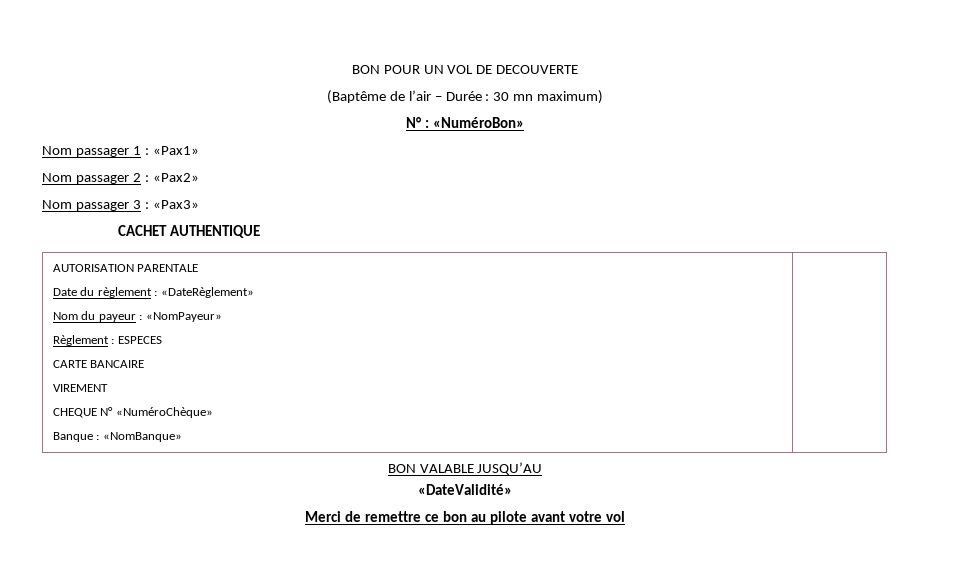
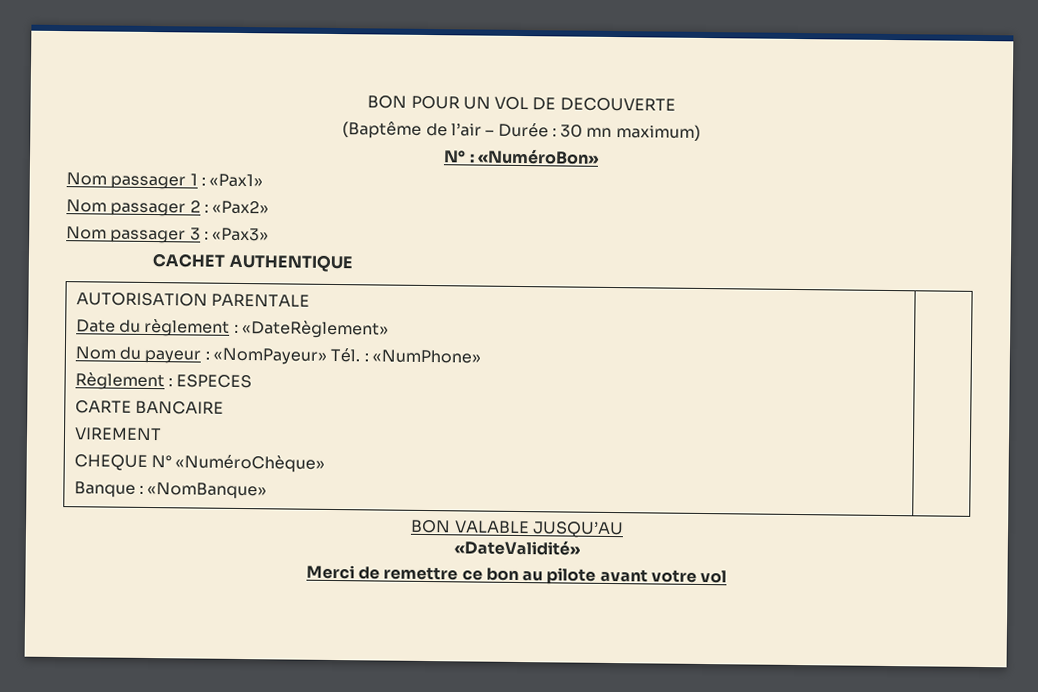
(222, 317) none -> [330,347,482,364] Tél. : «NumPhone»

